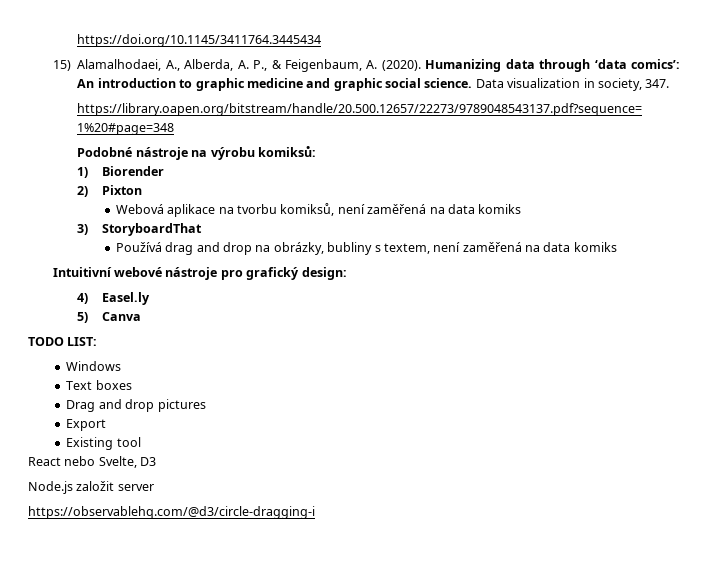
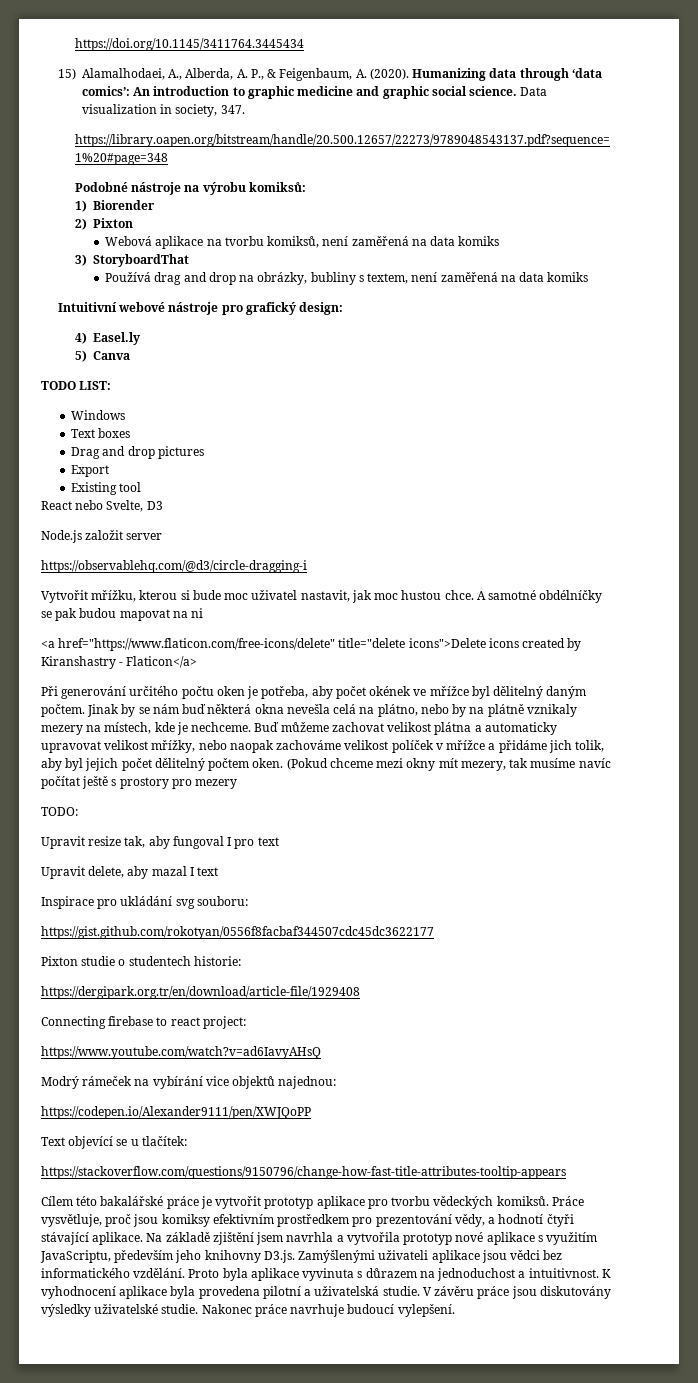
(315, 512) none -> [41,590,603,603] [41,608,204,621] [41,638,582,651] [41,656,198,669] [41,686,587,699] [41,704,577,717] [41,722,557,735] [41,740,605,753] [41,758,611,771] [41,776,238,789] [41,807,78,816] [41,836,279,849] [41,866,219,879] [41,896,248,909] [41,926,434,939] [41,956,241,966] [41,986,360,999] [41,1016,246,1029] [41,1046,321,1059] [41,1076,337,1089] [41,1106,311,1119] [41,1136,187,1149] [41,1166,566,1179] [41,1196,584,1209] [41,1214,574,1227] [41,1232,598,1245] [40,1250,563,1263] [41,1268,611,1281] [41,1286,611,1299] [41,1304,455,1317] // Vytvořit mřížku, kterou si bude moc uživatel nastavit, jak moc hustou chce. A samotné obdélníčky se pak budou mapovat na ni // <a href="https://www.flaticon.com/free-icons/delete" title="delete icons">Delete icons created by Kiranshastry - Flaticon</a> // Při generování určitého počtu oken je potřeba, aby počet okének ve mřížce byl dělitelný daným počtem. Jinak by se nám buď některá okna nevešla celá na plátno, nebo by na plátně vznikaly mezery na místech, kde je nechceme. Buď můžeme zachovat velikost plátna a automaticky upravovat velikost mřížky, nebo naopak zachováme velikost políček v mřížce a přidáme jich tolik, aby byl jejich počet dělitelný počtem oken. (Pokud chceme mezi okny mít mezery, tak musíme navíc počítat ještě s prostory pro mezery // TODO: // Upravit resize tak, aby fungoval I pro text // Upravit delete, aby mazal I text // Inspirace pro ukládání svg souboru: // https://gist.github.com/rokotyan/0556f8facbaf344507cdc45dc3622177 // Pixton studie o studentech historie: // https://dergipark.org.tr/en/download/article-file/1929408 // Connecting firebase to react project: // https://www.youtube.com/watch?v=ad6IavyAHsQ // Modrý rámeček na vybírání vice objektů najednou: // https://codepen.io/Alexander9111/pen/XWJQoPP // Text objevící se u tlačítek: // https://stackoverflow.com/questions/9150796/change-how-fast-title-attributes-tooltip-appears // Cílem této bakalářské práce je vytvořit prototyp aplikace pro tvorbu vědeckých komiksů. Práce vysvětluje, proč jsou komiksy efektivním prostředkem pro prezentování vědy, a hodnotí čtyři stávající aplikace. Na základě zjištění jsem navrhla a vytvořila prototyp nové aplikace s využitím JavaScriptu, především jeho knihovny D3.js. Zamýšlenými uživateli aplikace jsou vědci bez informatického vzdělání. Proto byla aplikace vyvinuta s důrazem na jednoduchost a intuitivnost. K vyhodnocení aplikace byla provedena pilotní a uživatelská studie. V závěru práce jsou diskutovány výsledky uživatelské studie. Nakonec práce navrhuje budoucí vylepšení.

